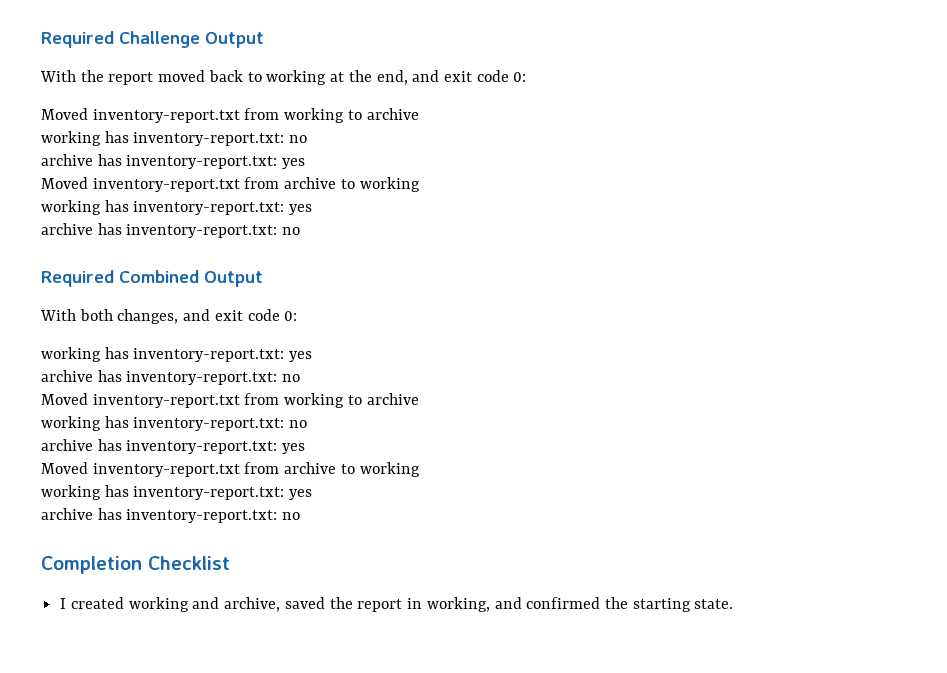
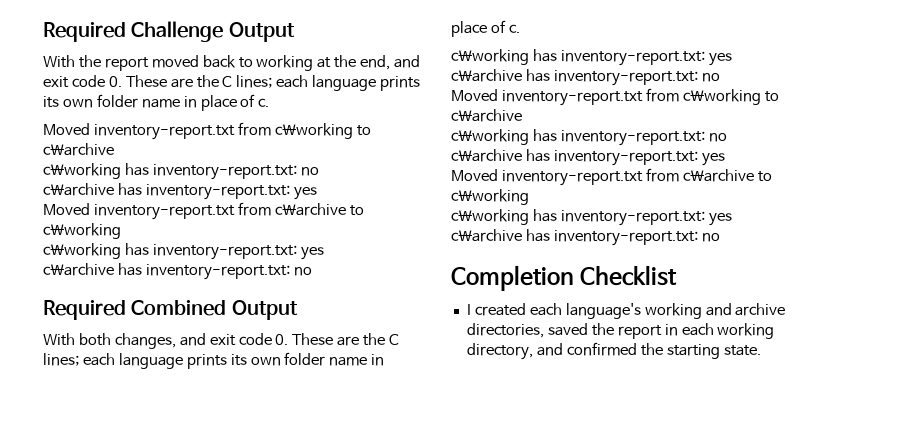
[513,72,527,82] [41,108,419,123] [41,131,308,146] [41,154,306,169] [41,177,420,192] [41,200,313,215] [41,223,93,235] 0: // Moved inventory-report.txt from working to archive // working has inventory-report.txt: no // archive has inventory-report.txt: yes // Moved inventory-report.txt from archive to working // working has inventory-report.txt: yes // archive -> [108,75,421,91] [43,94,270,111] [43,122,371,140] [43,143,114,156] [43,163,319,180] [43,183,317,200] [43,202,364,220] [43,223,121,239] [43,243,324,260] [43,263,114,276] 0. These are the C lines; each language prints its own folder name in place of c. // Moved inventory-report.txt from c\working to c\archive // c\working has inventory-report.txt: no // c\archive has inventory-report.txt: yes // Moved inventory-report.txt from c\archive to c\working // c\working has inventory-report.txt: yes // c\archive
[284,311,298,321] [41,347,313,362] [41,370,93,382] 0: // working has inventory-report.txt: yes // archive -> [275,333,400,346] [43,352,385,369] [451,20,520,37] [451,49,732,66] [451,69,522,82] 0. These are the C lines; each language prints its own folder name in place of c. // c\working has inventory-report.txt: yes // c\archive
[284,393,419,408] [41,416,308,431] [41,439,306,454] [41,462,420,477] [41,485,313,500] [41,508,93,520] working to archive // working has inventory-report.txt: no // archive has inventory-report.txt: yes // Moved inventory-report.txt from archive to working // working has inventory-report.txt: yes // archive -> [682,89,779,105] [451,109,522,122] [451,129,727,146] [451,149,725,166] [451,168,772,186] [451,189,529,205] [451,209,732,226] [451,229,522,242] c\working to c\archive // c\working has inventory-report.txt: no // c\archive has inventory-report.txt: yes // Moved inventory-report.txt from c\archive to c\working // c\working has inventory-report.txt: yes // c\archive
[128,597,281,612] working and archive, -> [529,303,786,319] [466,323,544,338] each language's working and archive directories,
[426,597,490,612] working, -> [681,323,775,339] [466,343,533,360] each working directory,

